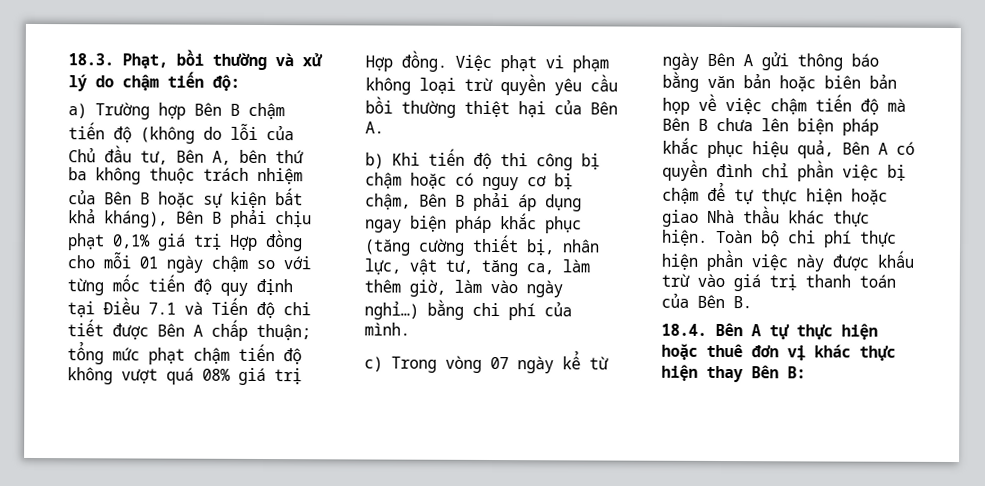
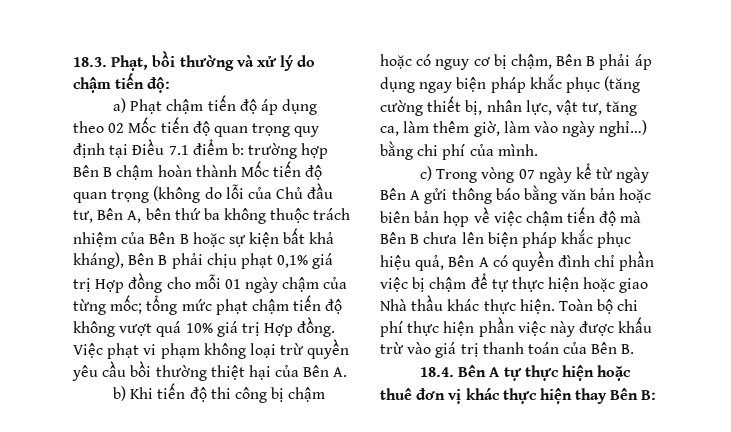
[95,102,285,120] [68,122,132,143] Trường hợp Bên B chậm tiến độ -> [130,95,318,115] [73,117,320,137] [73,139,329,159] [73,161,323,180] [73,189,150,203] Phạt chậm tiến độ áp dụng theo 02 Mốc tiến độ quan trọng quy định tại Điều 7.1 điểm b: trường hợp Bên B chậm hoàn thành Mốc tiến độ quan trọng
[256,256,311,270] [67,274,293,296] [67,297,311,319] [67,319,311,341] so với từng mốc tiến độ quy định tại Điều 7.1 và Tiến độ chi tiết được Bên A chấp thuận; -> [323,277,348,289] [73,295,143,315] của từng mốc;
[202,368,231,381] 08% -> [185,323,213,333] 10%

